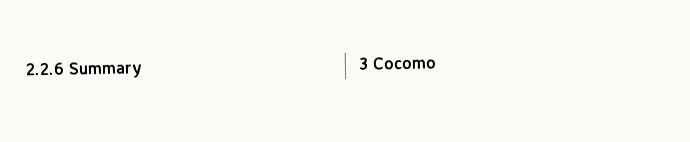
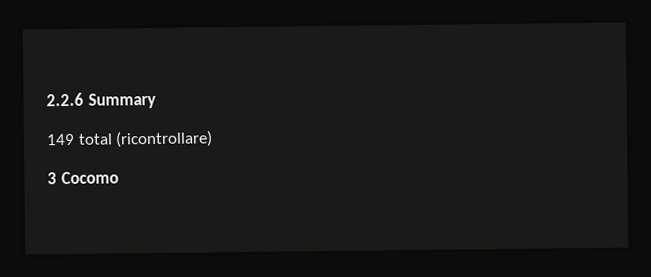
(143, 70) none -> [46,130,214,148] // 149 total (ricontrollare)

